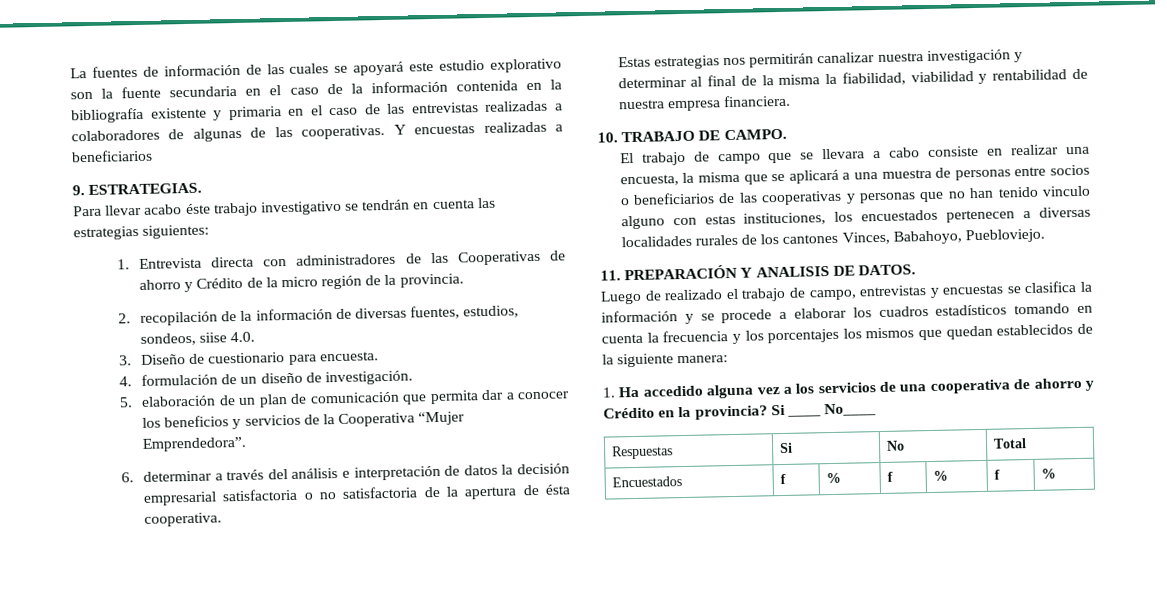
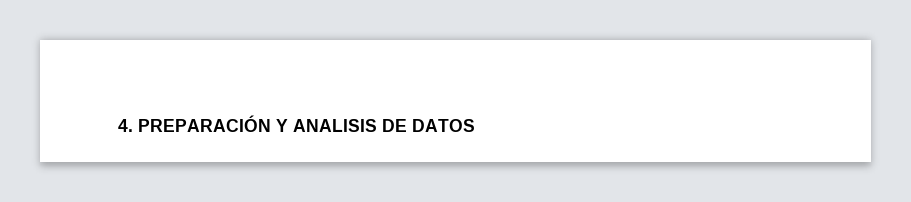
[70,58,563,79] [70,79,562,100] [71,100,563,124] [71,121,563,142] [71,149,153,163] [72,182,203,196] [73,197,496,217] [73,224,210,241] [117,250,566,270] [139,273,464,293] [118,305,520,326] [140,331,256,346] [119,351,379,366] [119,370,413,387] [119,389,570,408] [142,411,466,430] [142,436,248,452] [121,463,571,483] [143,484,571,506] [144,512,223,527] [617,49,1023,70] [617,68,1088,89] [618,94,792,112] [597,128,787,143] [619,144,1090,166] [619,164,1090,187] [619,185,1091,206] [620,206,1091,230] [620,228,1045,248] [600,264,916,281] [600,281,1092,305] [601,303,1093,324] [601,323,1093,345] [602,353,729,368] [602,377,1094,399] [603,403,877,420] [612,445,674,460] [779,442,794,454] [886,440,906,451] [993,438,1028,449] [612,476,683,488] [780,473,787,485] [826,472,842,484] [887,471,894,482] [933,470,949,481] [994,469,1001,480] [1041,468,1057,479] La fuentes de información de las cuales se apoyará este estudio explorativo son la fuente secundaria en el caso de la información contenida en la bibliografía existente y primaria en el caso de las entrevistas realizadas a colaboradores de algunas de las cooperativas. Y encuestas realizadas a beneficiarios // 9. ESTRATEGIAS. // Para llevar acabo éste trabajo investigativo se tendrán en cuenta las estrategias siguientes: // 1. Entrevista directa con administradores de las Cooperativas de ahorro y Crédito de la micro región de la provincia. // 2. recopilación de la información de diversas fuentes, estudios, sondeos, siise 4.0. // 3. Diseño de cuestionario para encuesta. // 4. formulación de un diseño de investigación. // 5. elaboración de un plan de comunicación que permita dar a conocer los beneficios y servicios de la Cooperativa “Mujer Emprendedora”. // 6. determinar a través del análisis e interpretación de datos la decisión empresarial satisfactoria o no satisfactoria de la apertura de ésta cooperativa. // Estas estrategias nos permitirán canalizar nuestra investigación y determinar al final de la misma la fiabilidad, viabilidad y rentabilidad de nuestra empresa financiera. // 10. TRABAJO DE CAMPO. // El trabajo de campo que se llevara a cabo consiste en realizar una encuesta, la misma que se aplicará a una muestra de personas entre socios o beneficiarios de las cooperativas y personas que no han tenido vinculo alguno con estas instituciones, los encuestados pertenecen a diversas localidades rurales de los cantones Vinces, Babahoyo, Puebloviejo. // 11. PREPARACIÓN Y ANALISIS DE DATOS. // Luego de realizado el trabajo de campo, entrevistas y encuestas se clasifica la información y se procede a elaborar los cuadros estadísticos tomando en cuenta la frecuencia y los porcentajes los mismos que quedan establecidos de la siguiente manera: // 1. Ha accedido alguna vez a los servicios de una cooperativa de ahorro y Crédito en la provincia? Si ____ No____ // Respuestas | Si | No | Total // Encuestados | f | % | f | % | f | % -> [118,115,475,132] 4. PREPARACIÓN Y ANALISIS DE DATOS

